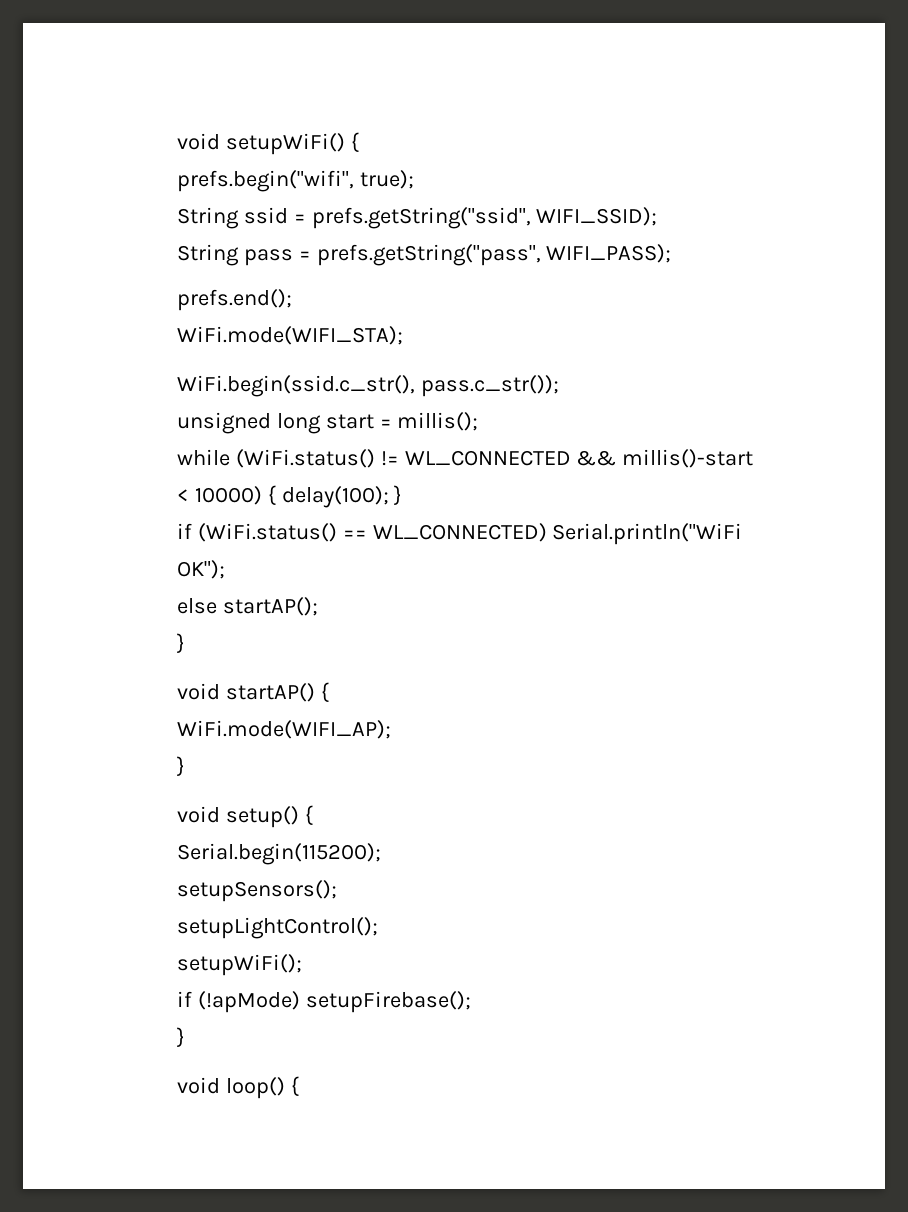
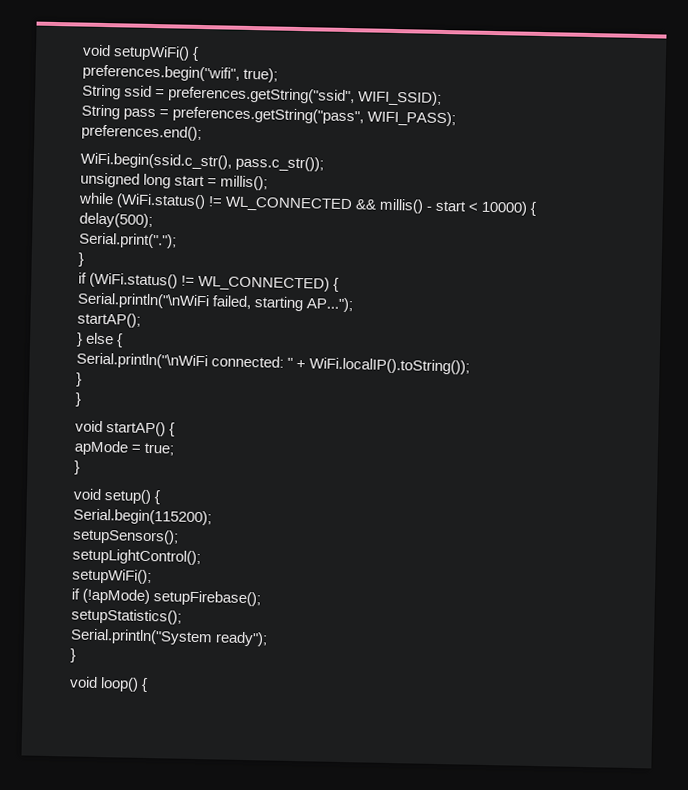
[176,170,354,192] prefs.begin("wifi", -> [81,64,240,82] preferences.begin("wifi",
[311,207,531,229] prefs.getString("ssid", -> [167,86,355,105] preferences.getString("ssid",
[316,244,541,266] prefs.getString("pass", -> [171,106,364,125] preferences.getString("pass",
[176,289,292,311] [176,326,403,345] prefs.end(); // WiFi.mode(WIFI_STA); -> [80,124,202,142] preferences.end();
[622,449,754,468] millis()-start -> [378,198,467,214] millis() - start
[281,486,389,508] delay(100); -> [78,212,153,229] [78,232,177,249] // delay(500); // Serial.print("."); //
[342,523,743,545] [176,560,225,579] [176,597,318,616] == WL_CONNECTED) Serial.println("WiFi OK"); // else startAP(); -> [180,274,339,292] [76,292,353,313] [76,312,141,328] [75,332,123,348] [75,352,470,375] [75,372,82,387] != WL_CONNECTED) { // Serial.println("\nWiFi failed, starting AP..."); // startAP(); // } else { // Serial.println("\nWiFi connected: " + WiFi.localIP().toString()); // }
[176,720,391,739] WiFi.mode(WIFI_AP); -> [73,440,174,456] apMode = true;
(471, 1002) none -> [70,608,182,625] [69,628,268,647] // setupStatistics(); // Serial.println("System ready");

